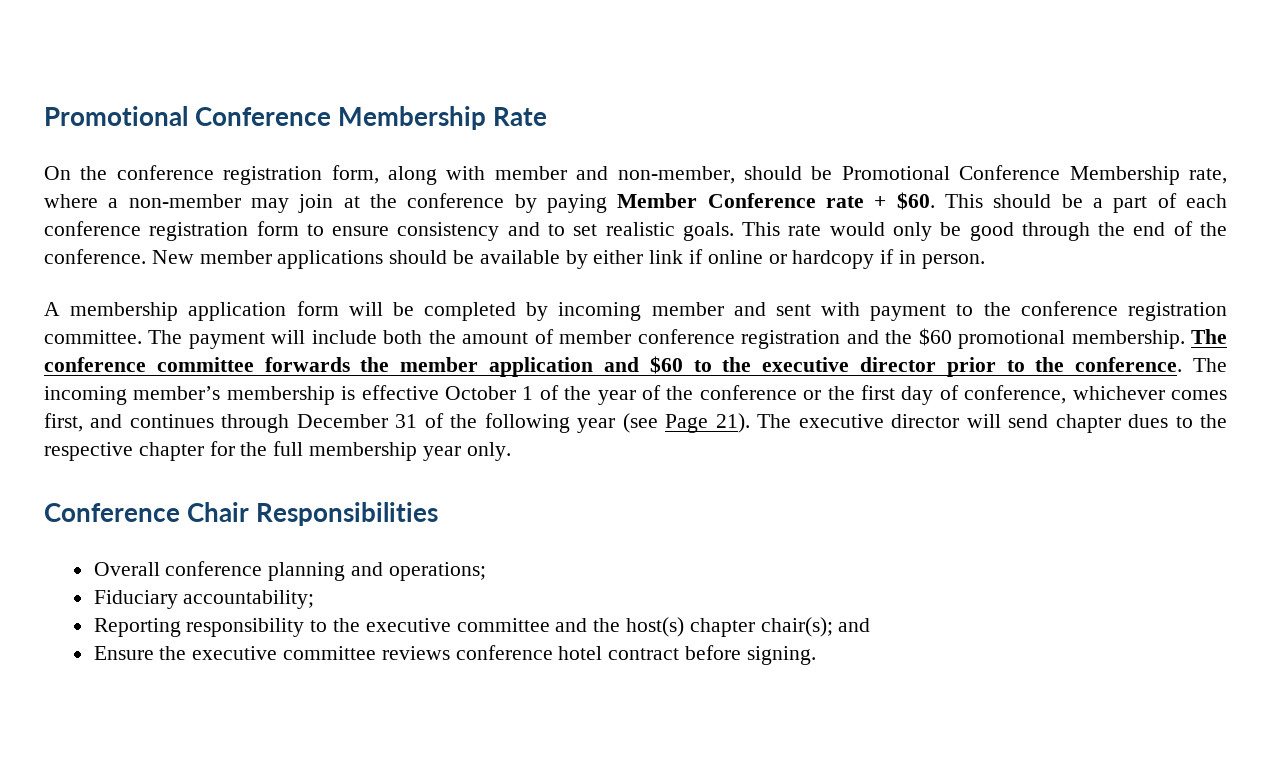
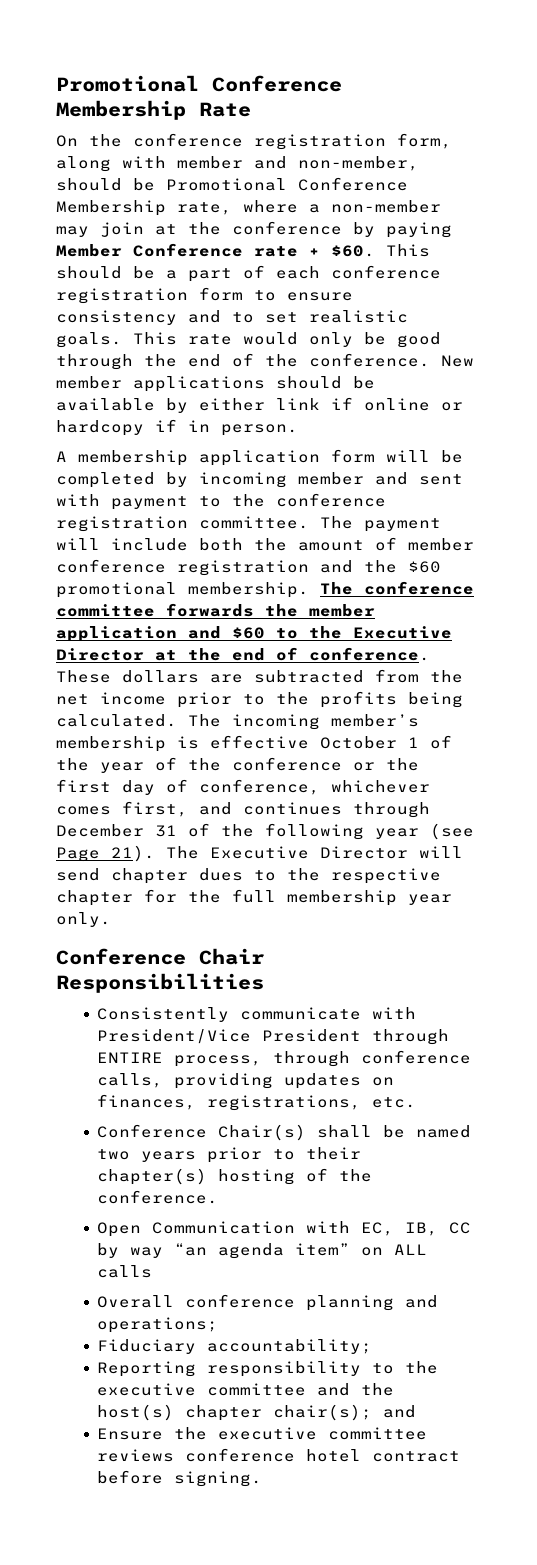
[762,357,1183,377] executive director prior to the conference. -> [353,626,452,639] [56,647,430,661] [56,669,463,683] [56,691,463,708] [56,714,177,727] Executive Director at the end of conference. These dollars are subtracted from the net income prior to the profits being calculated.
[798,414,960,428] executive director -> [210,846,408,859] Executive Director
(439, 514) none -> [97,1007,417,1022] [97,1029,450,1045] [97,1050,472,1067] [97,1073,395,1089] [97,1094,417,1111] [97,1124,472,1141] [97,1147,362,1163] [97,1168,373,1185] [97,1190,219,1204] [97,1221,472,1237] [97,1243,428,1259] [97,1265,153,1278] // Consistently communicate with President/Vice President through ENTIRE process, through conference calls, providing updates on finances, registrations, etc. // Conference Chair(s) shall be named two years prior to their chapter(s) hosting of the conference. // Open Communication with EC, IB, CC by way “an agenda item” on ALL calls

